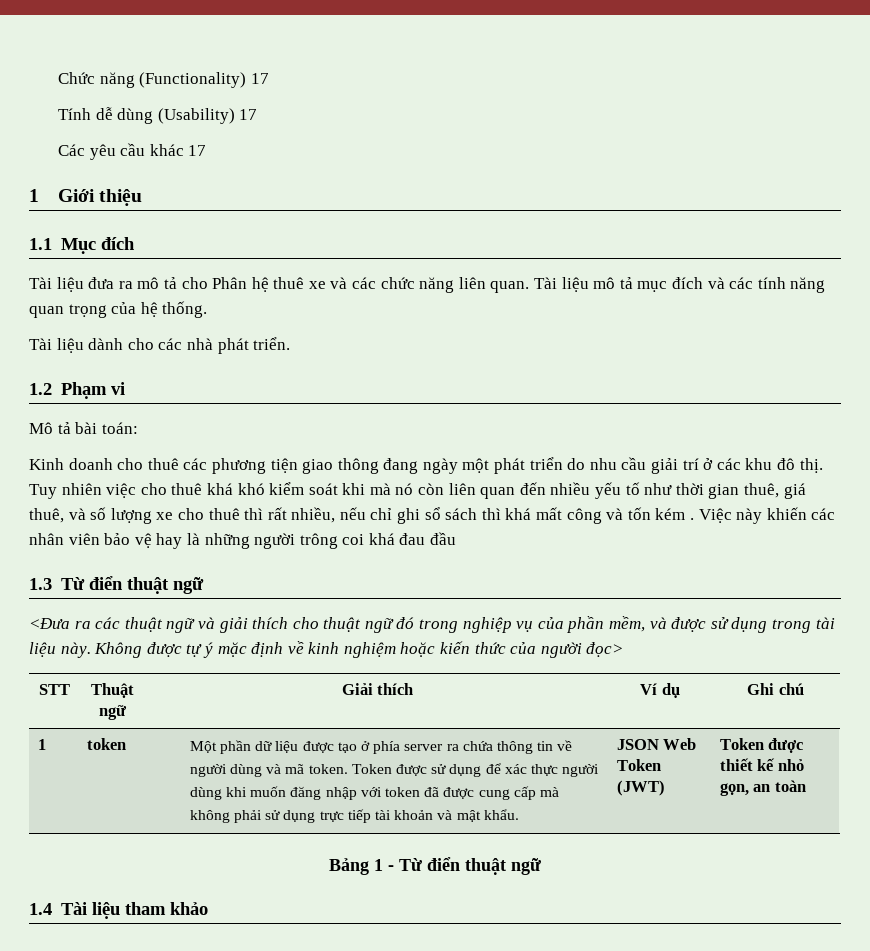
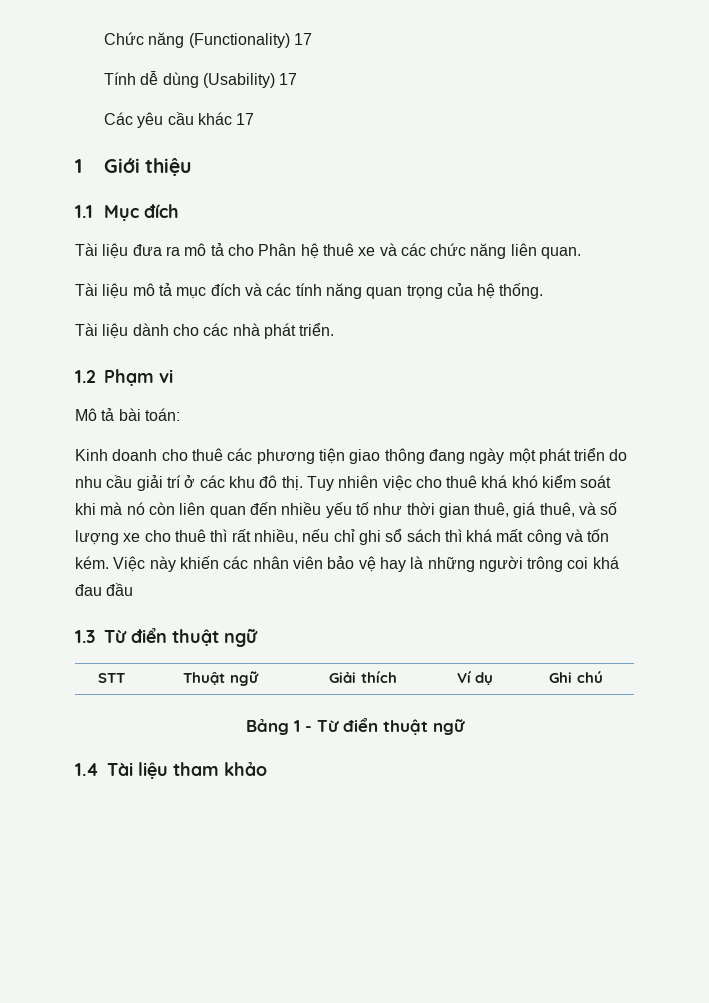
(530, 287) none -> (582, 253) //
[655,508,694,520] kém . -> [75,556,109,569] kém.
[29,616,835,633] [29,641,624,658] // <Đưa ra các thuật ngữ và giải thích cho thuật ngữ đó trong nghiệp vụ của phần mềm, và được sử dụng trong tài liệu này. Không được tự ý mặc định về kinh nghiệm hoặc kiến thức của người đọc> -> (258, 638) none
[37,739,46,750] [86,738,126,750] [189,740,573,754] [189,763,600,777] [189,786,559,800] [189,809,519,823] [616,738,697,750] [616,759,661,771] [616,780,665,796] [719,738,804,753] [719,758,804,771] [719,780,806,796] // 1 | token | Một phần dữ liệu được tạo ở phía server ra chứa thông tin về người dùng và mã token. Token được sử dụng để xác thực người dùng khi muốn đăng nhập với token đã được cung cấp mà không phải sử dụng trực tiếp tài khoản và mật khẩu. | JSON Web Token (JWT) | Token được thiết kế nhỏ gọn, an toàn -> (603, 677) none

